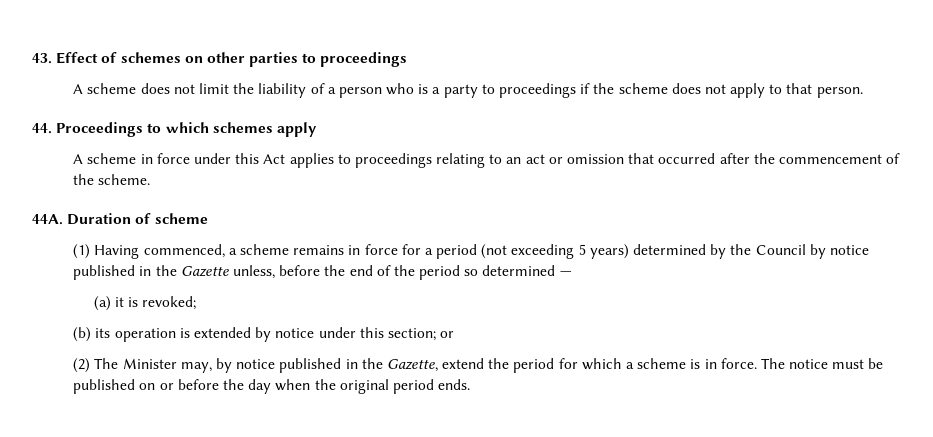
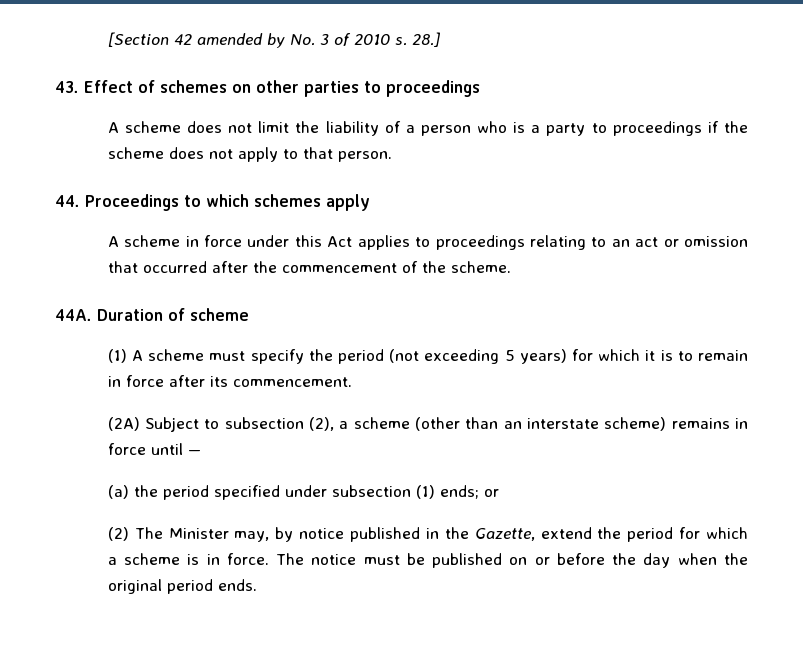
(32, 58) none -> [107,32,440,48] [Section 42 amended by No. 3 of 2010 s. 28.] //
[94,244,433,259] Having commenced, a scheme remains in force for a -> [131,349,333,364] A scheme must specify the
[633,244,869,259] [73,265,572,280] [93,296,197,311] [73,327,436,342] determined by the Council by notice published in the Gazette unless, before the end of the period so determined — // (a) it is revoked; // (b) its operation is extended by notice under this section; -> [571,349,748,361] [107,375,352,387] [107,417,748,432] [107,443,201,455] [107,485,479,500] for which it is to remain in force after its commencement. // (2A) Subject to subsection (2), a scheme (other than an interstate scheme) remains in force until — // (a) the period specified under subsection (1) ends;

